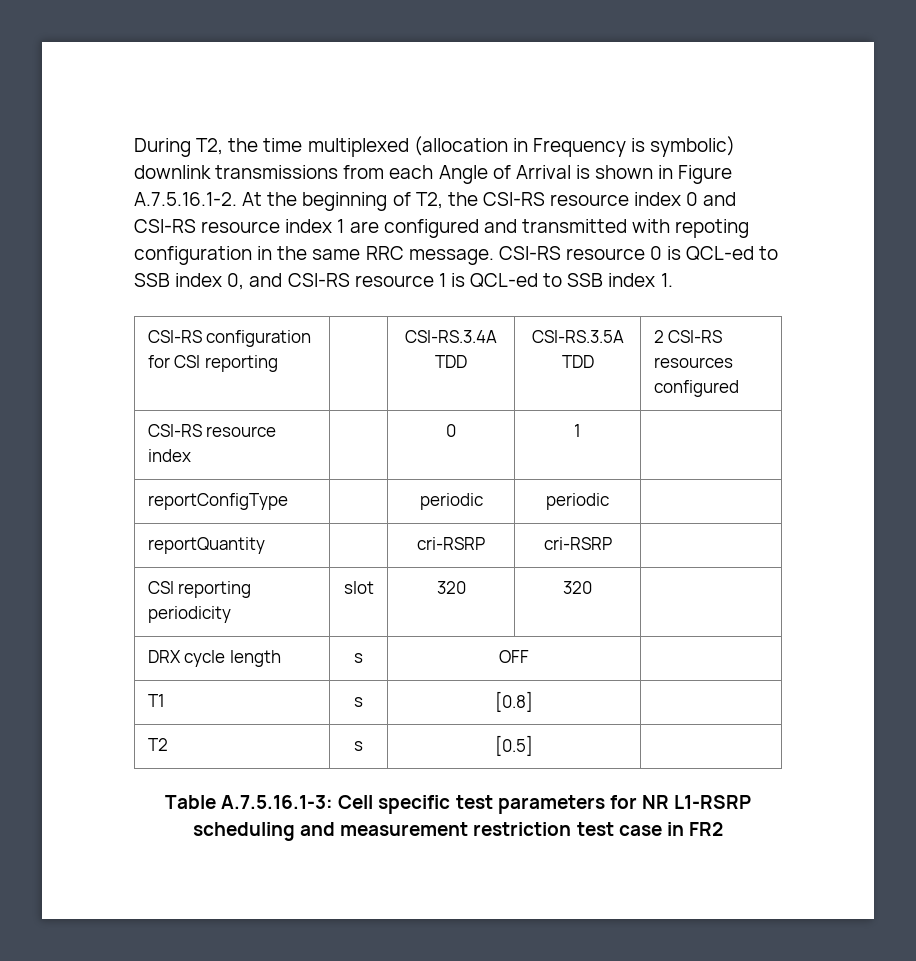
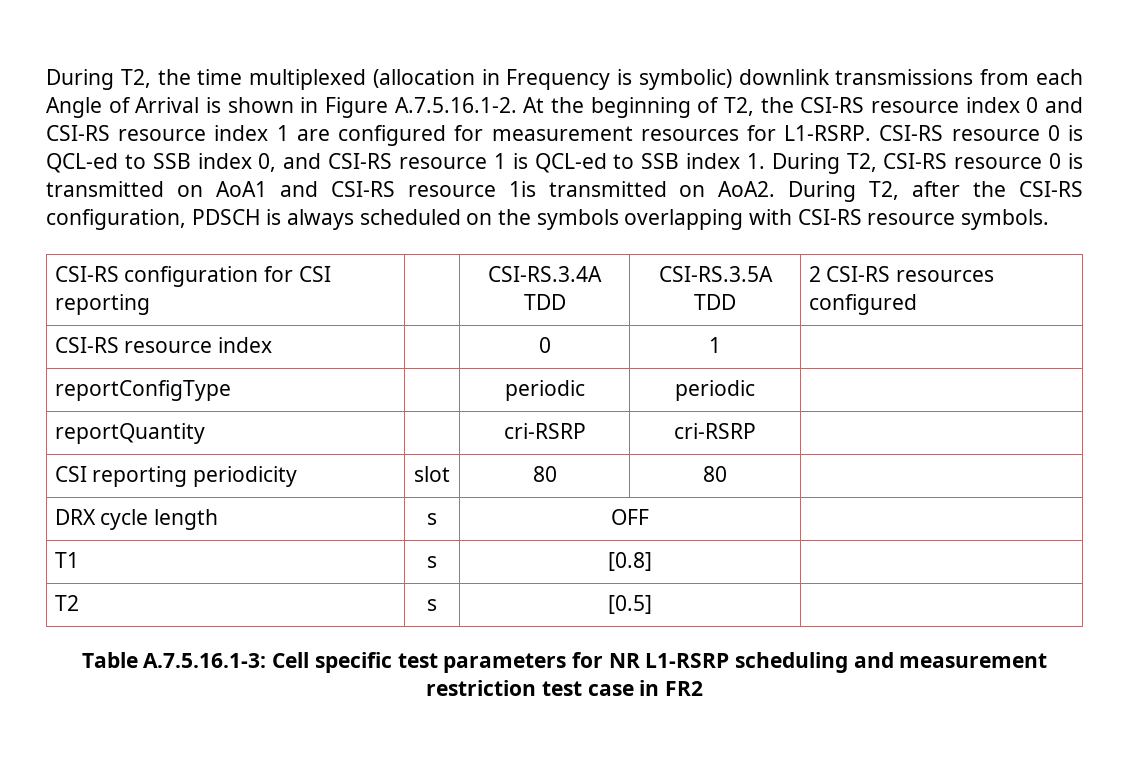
[483,219,750,238] [134,246,494,265] and transmitted with repoting configuration in the same RRC message. -> [454,125,872,141] for measurement resources for L1-RSRP.
(673, 280) none -> [771,153,1084,174] [46,181,1083,202] [46,209,1050,230] During T2, CSI-RS resource 0 is transmitted on AoA1 and CSI-RS resource 1is transmitted on AoA2. During T2, after the CSI-RS configuration, PDSCH is always scheduled on the symbols overlapping with CSI-RS resource symbols.
[436,581,466,594] [563,581,592,594] 320 | 320 -> [532,466,557,482] [703,466,727,482] 80 | 80

